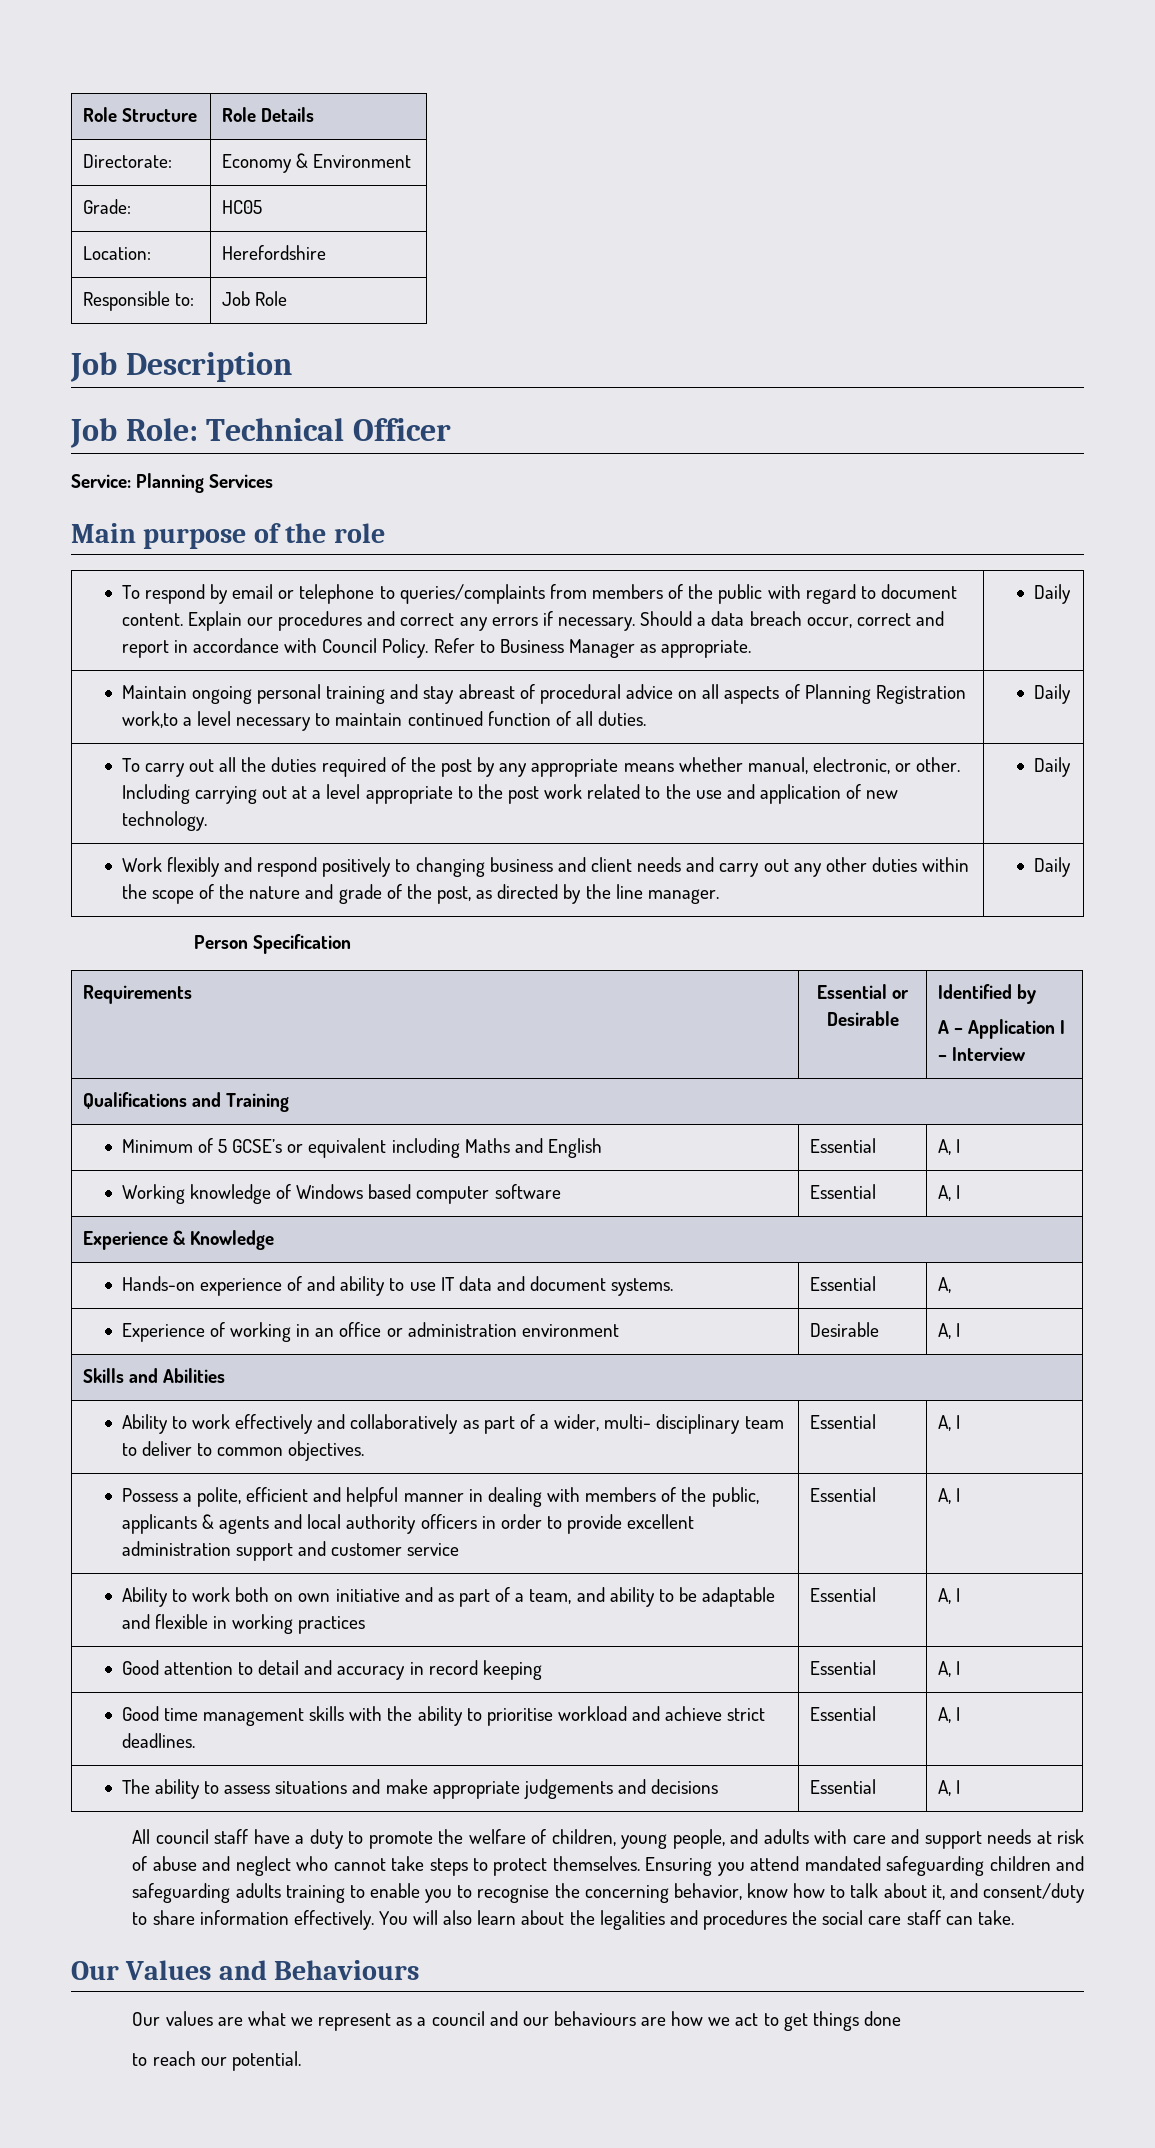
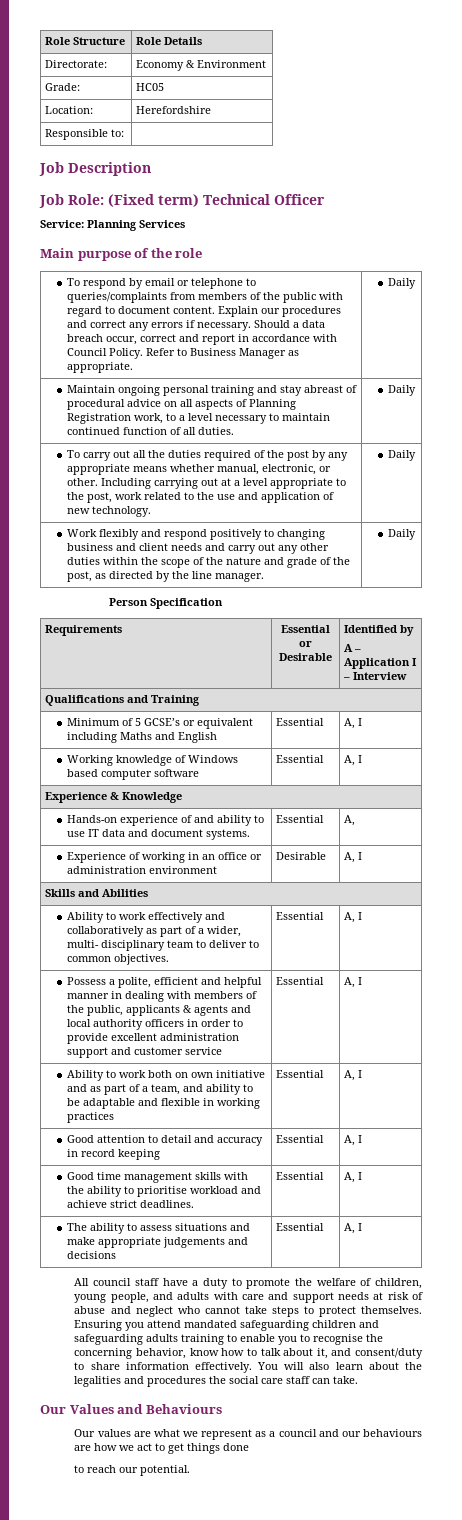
[221,291,287,306] Job Role -> (124, 133) none
(198, 429) none -> [108,194,199,207] (Fixed term)
[121,711,178,728] work,to -> [134,413,177,424] work, to
[508,786,540,804] post -> [87,492,113,503] post,

